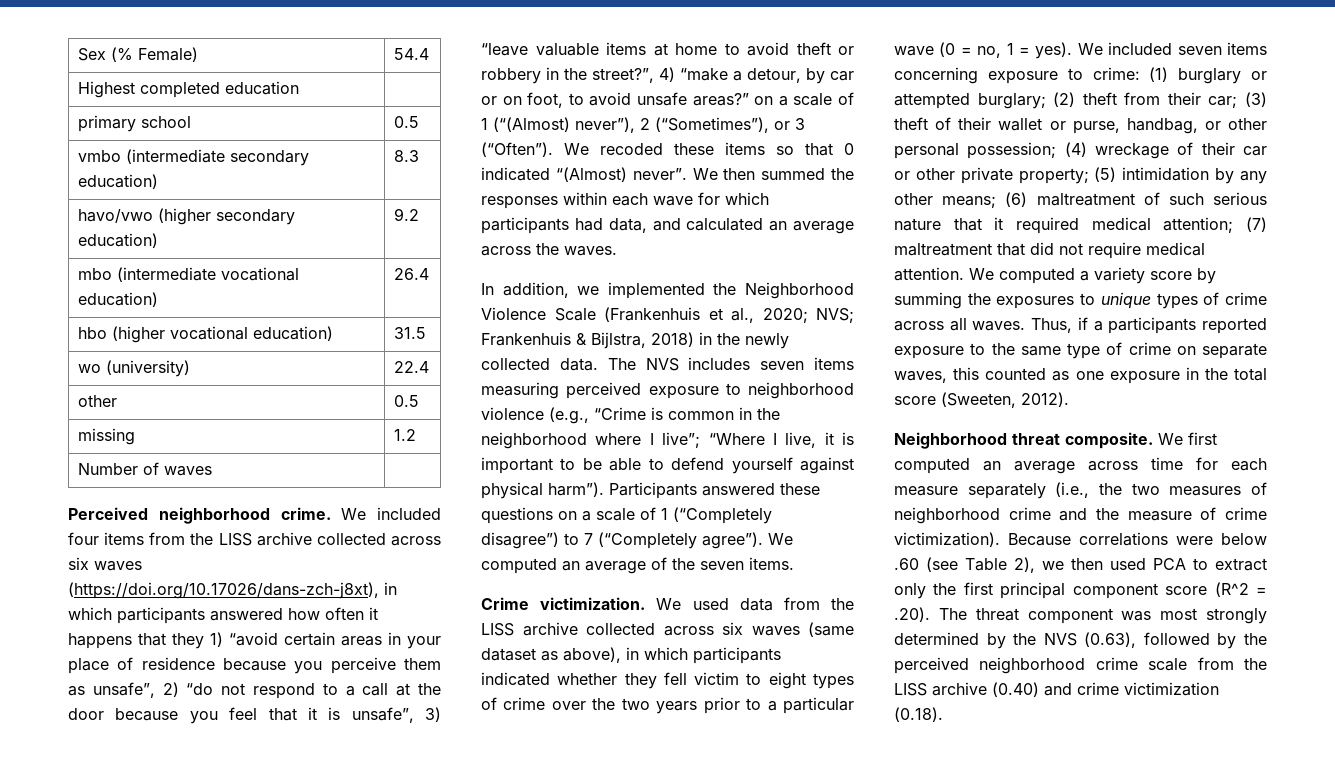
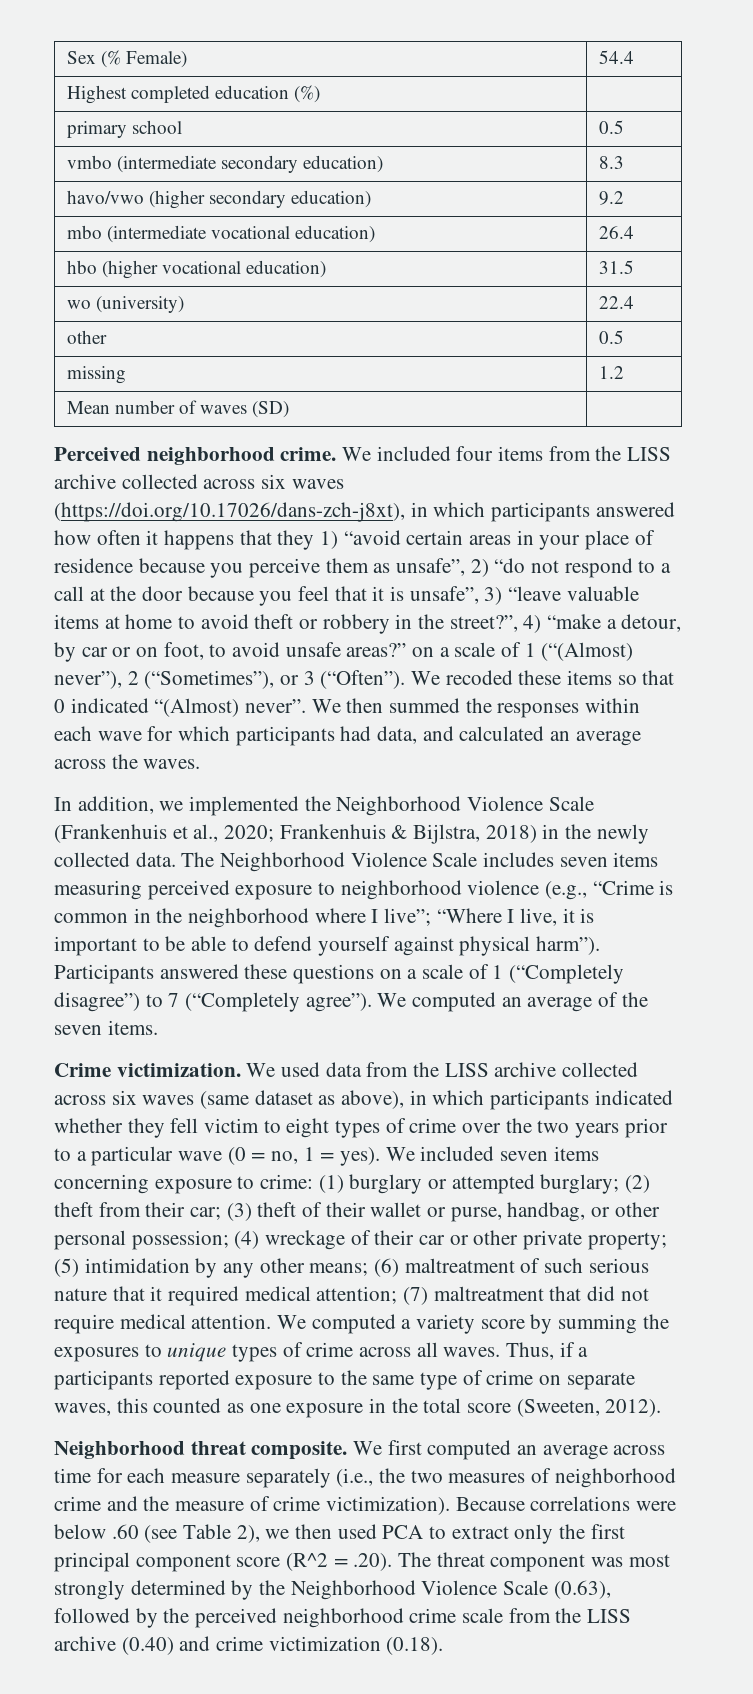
(299, 88) none -> [294,85,321,103] (%)
[77,463,138,475] Number -> [66,400,175,414] Mean number
(212, 471) none -> [252,401,290,418] (SD)
[816,308,854,323] NVS; -> (275, 833) none
[645,358,679,371] NVS -> [220,852,478,872] Neighborhood Violence Scale
[1043,633,1077,646] NVS -> [290,1580,549,1600] Neighborhood Violence Scale

